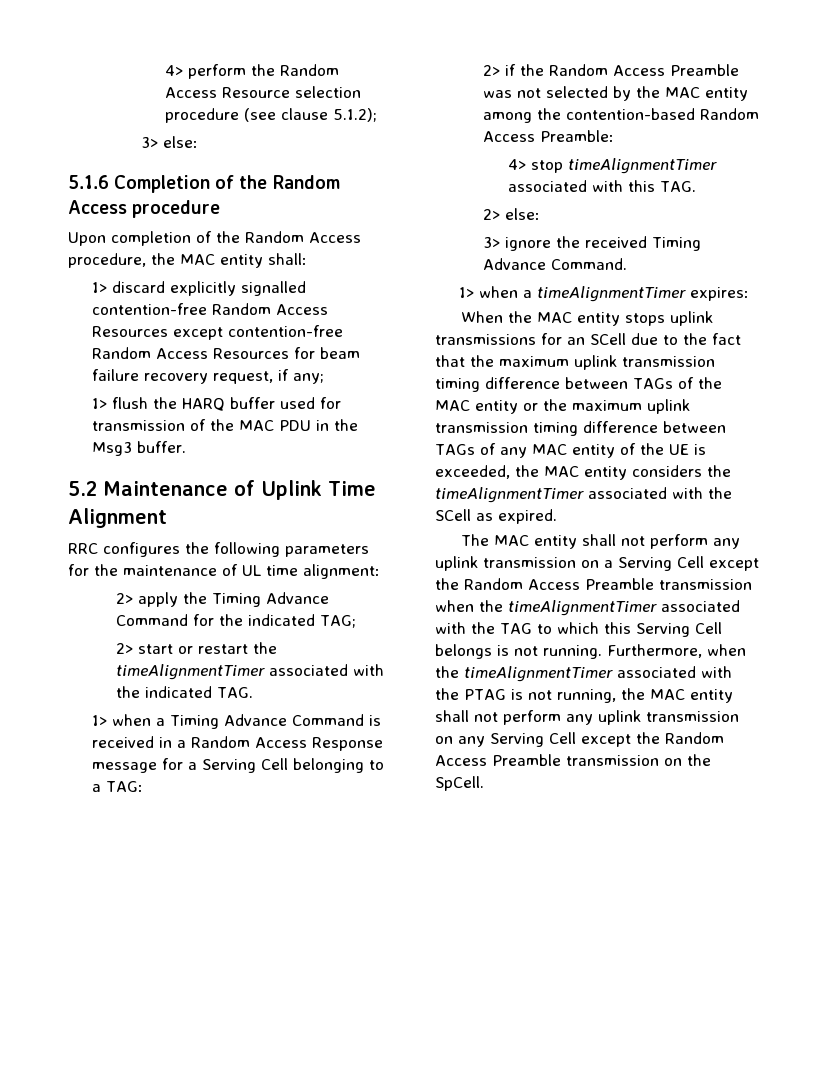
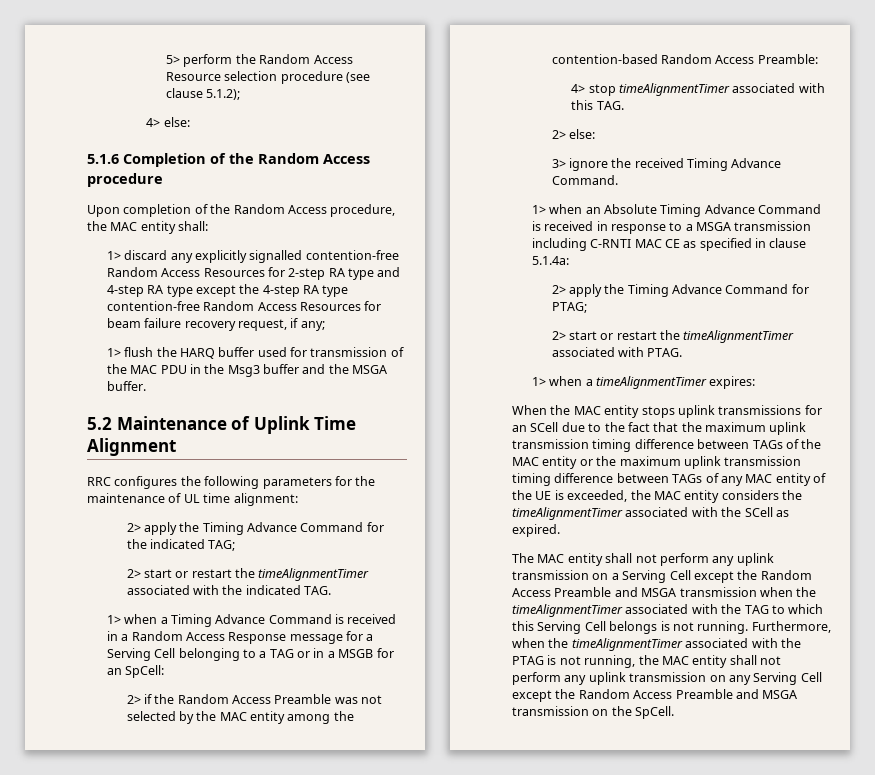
[164,65,183,76] 4> -> [166,55,181,64] 5>
[140,137,158,148] 3> -> [146,118,161,127] 4>
(166, 287) none -> [170,253,193,263] any
[173,327,224,340] except -> [267,267,401,280] [106,284,349,297] for 2-step RA type and 4-step RA type except the 4-step RA type
(133, 449) none -> [263,364,388,374] buffer and the MSGA
[106,781,144,792] TAG: -> [269,648,394,658] [106,665,165,678] TAG or in a MSGB for an SpCell:
(628, 264) none -> [531,204,822,217] [531,221,812,234] [531,238,807,251] [531,256,569,265] [551,284,809,297] [551,302,587,313] [551,330,795,343] [551,347,683,357] // 1> when an Absolute Timing Advance Command is received in response to a MSGA transmission including C-RNTI MAC CE as specified in clause 5.1.4a: // 2> apply the Timing Advance Command for PTAG; // 2> start or restart the timeAlignmentTimer associated with PTAG.
(654, 584) none -> [614,587,677,597] and MSGA
(561, 760) none -> [735,689,798,699] and MSGA

